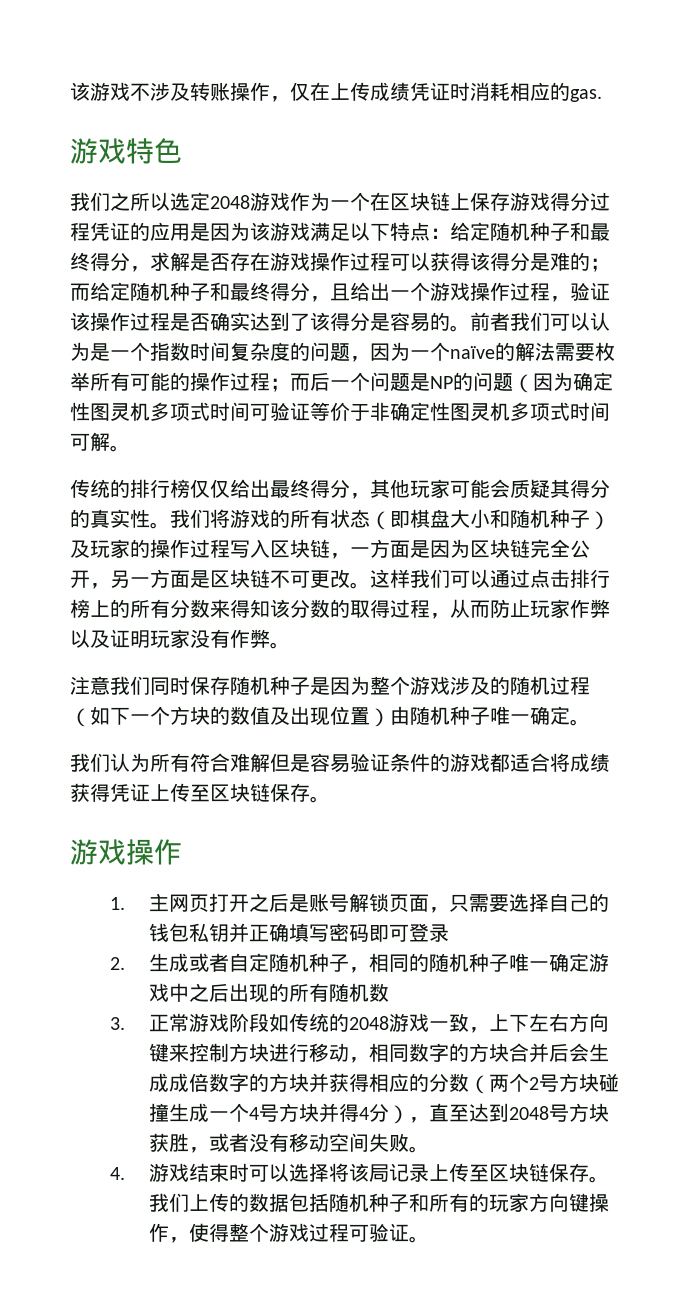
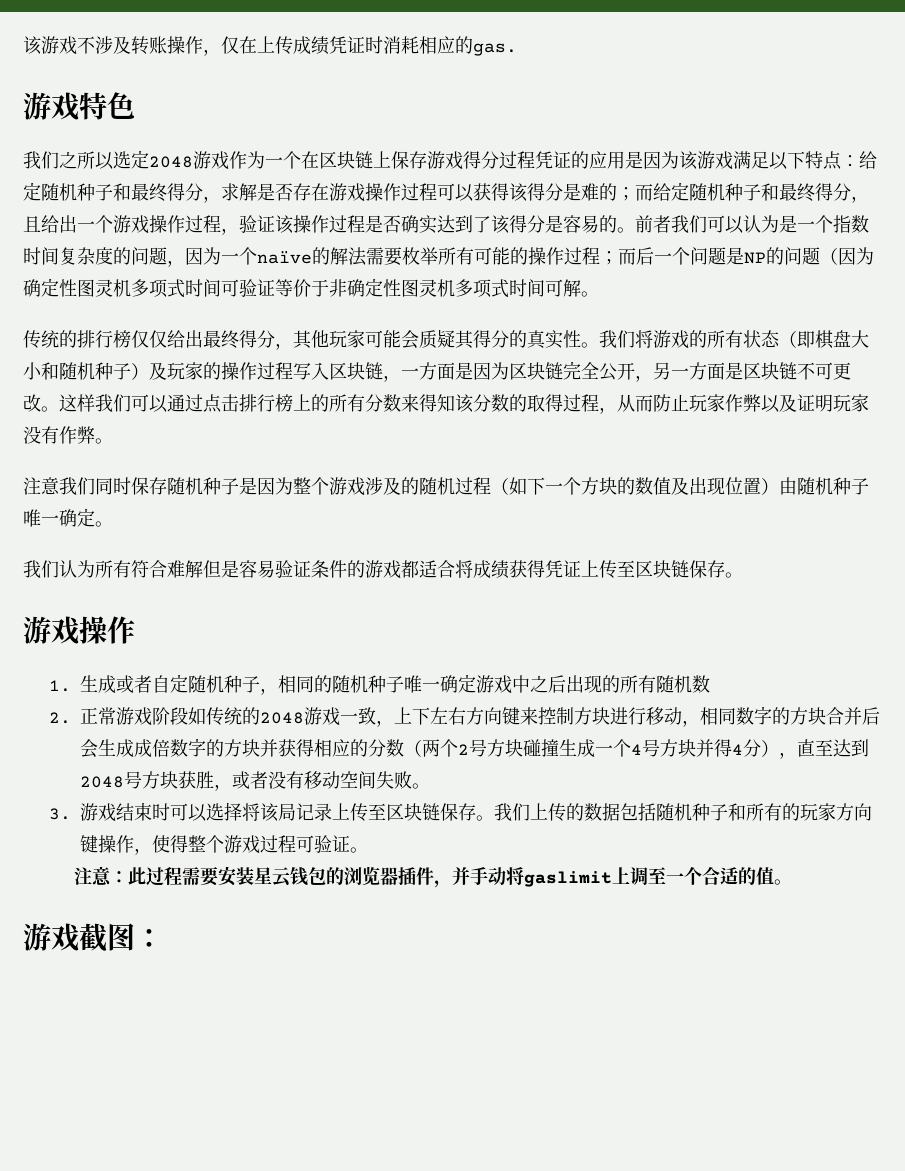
[149,893,610,913] [149,923,450,943] [109,957,125,970] 主网页打开之后是账号解锁页面，只需要选择自己的钱包私钥并正确填写密码即可登录 // 2. -> (71, 686) none
[109,1017,125,1030] 3. -> [48,712,71,724] 2.
[109,1167,125,1180] 4. -> [48,808,71,820] 3.
(430, 1239) none -> [74,866,793,888] [23,923,163,952] // 注意：此过程需要安装星云钱包的浏览器插件，并手动将gaslimit上调至一个合适的值。 // 游戏截图：

